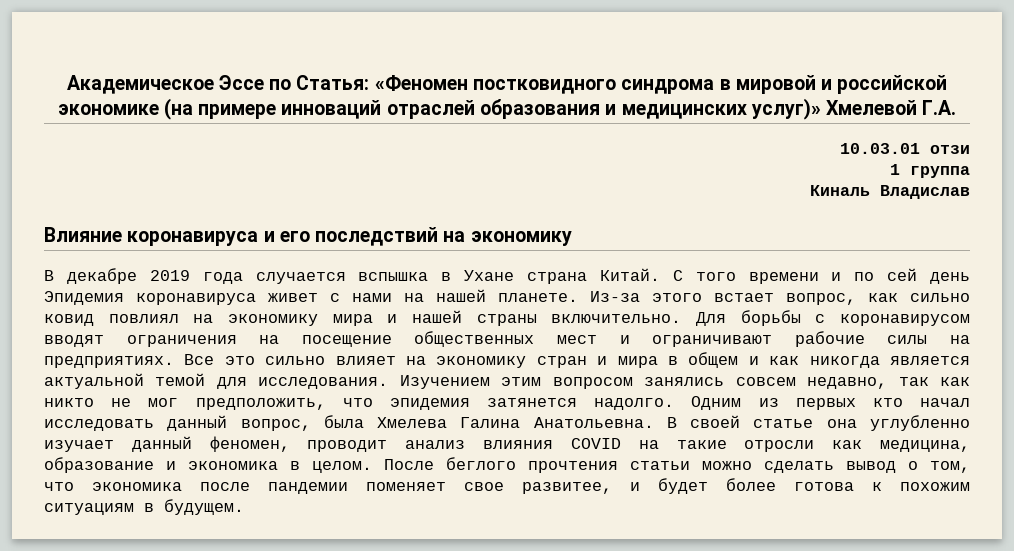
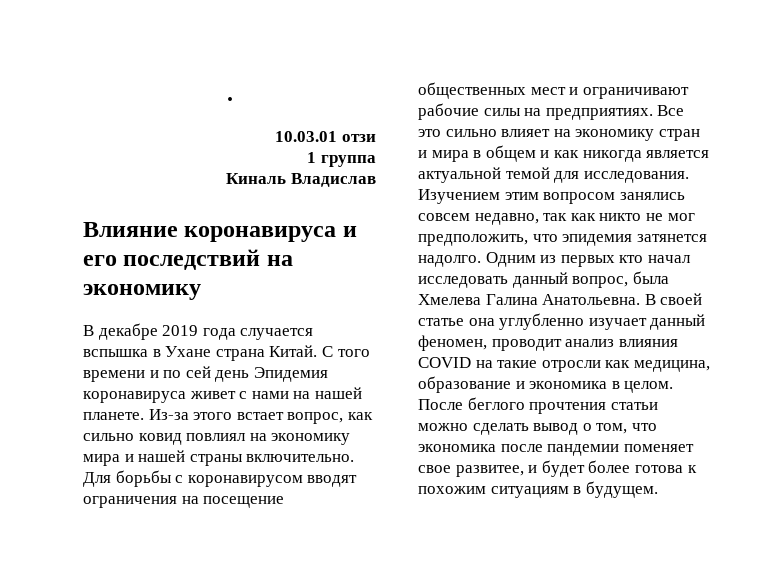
[66,75,948,94] [57,98,957,120] Академическое Эссе по Статья: «Феномен постковидного синдрома в мировой и российской экономике (на примере инноваций отраслей образования и медицинских услуг)» Хмелевой Г.А. -> [226,97,233,101] .

